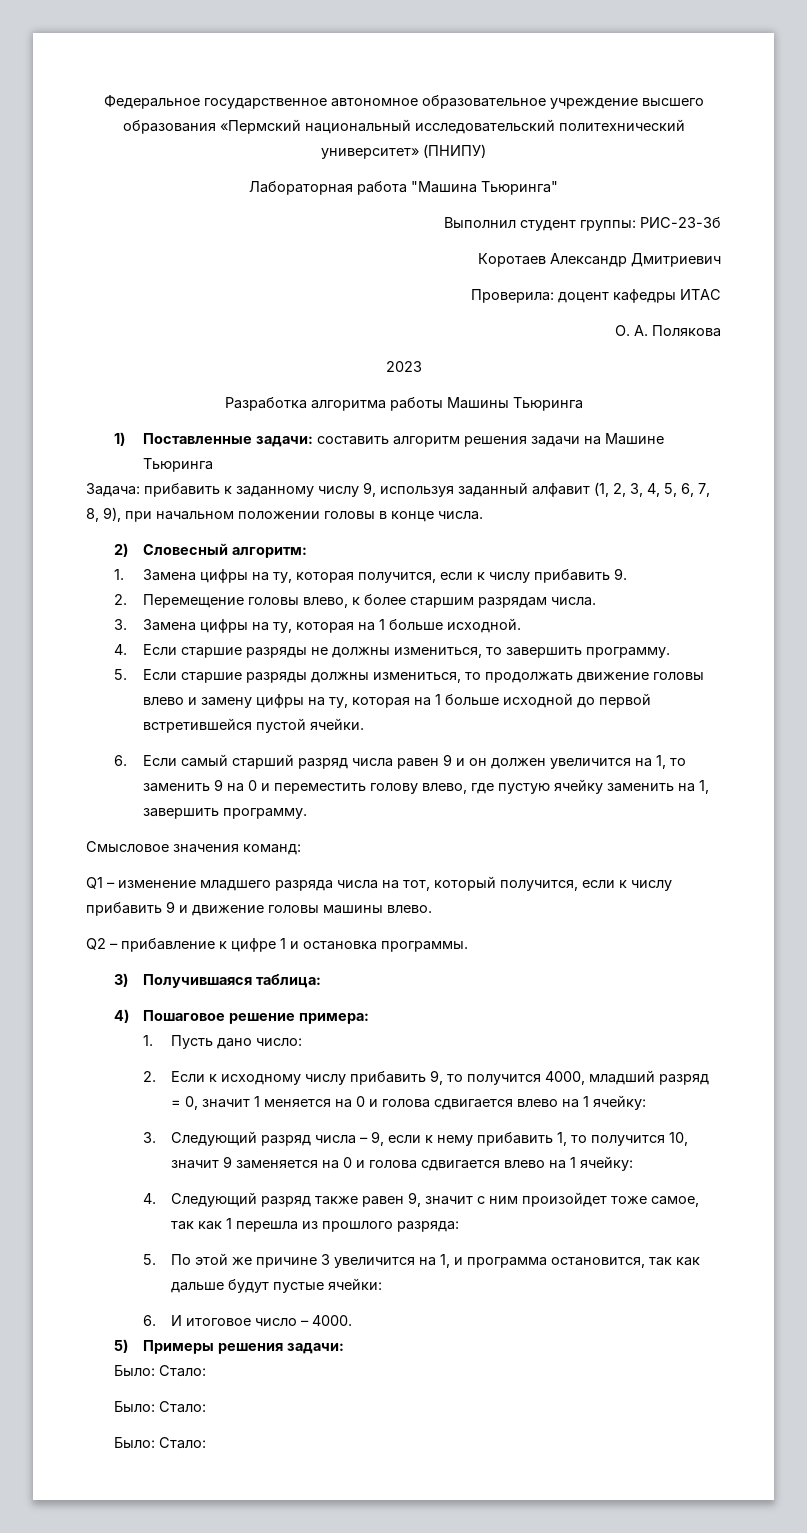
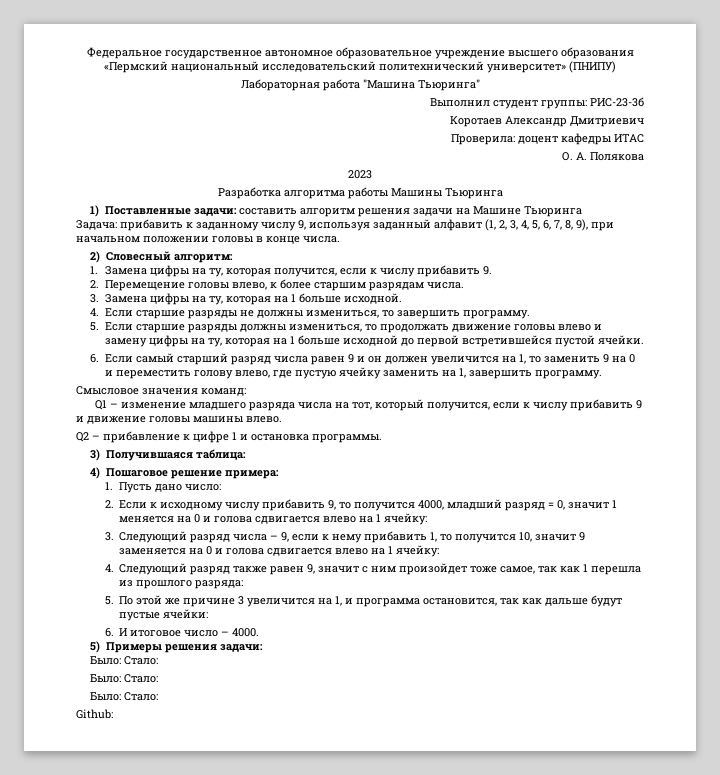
(207, 1443) none -> [76,709,113,719] // Github:

